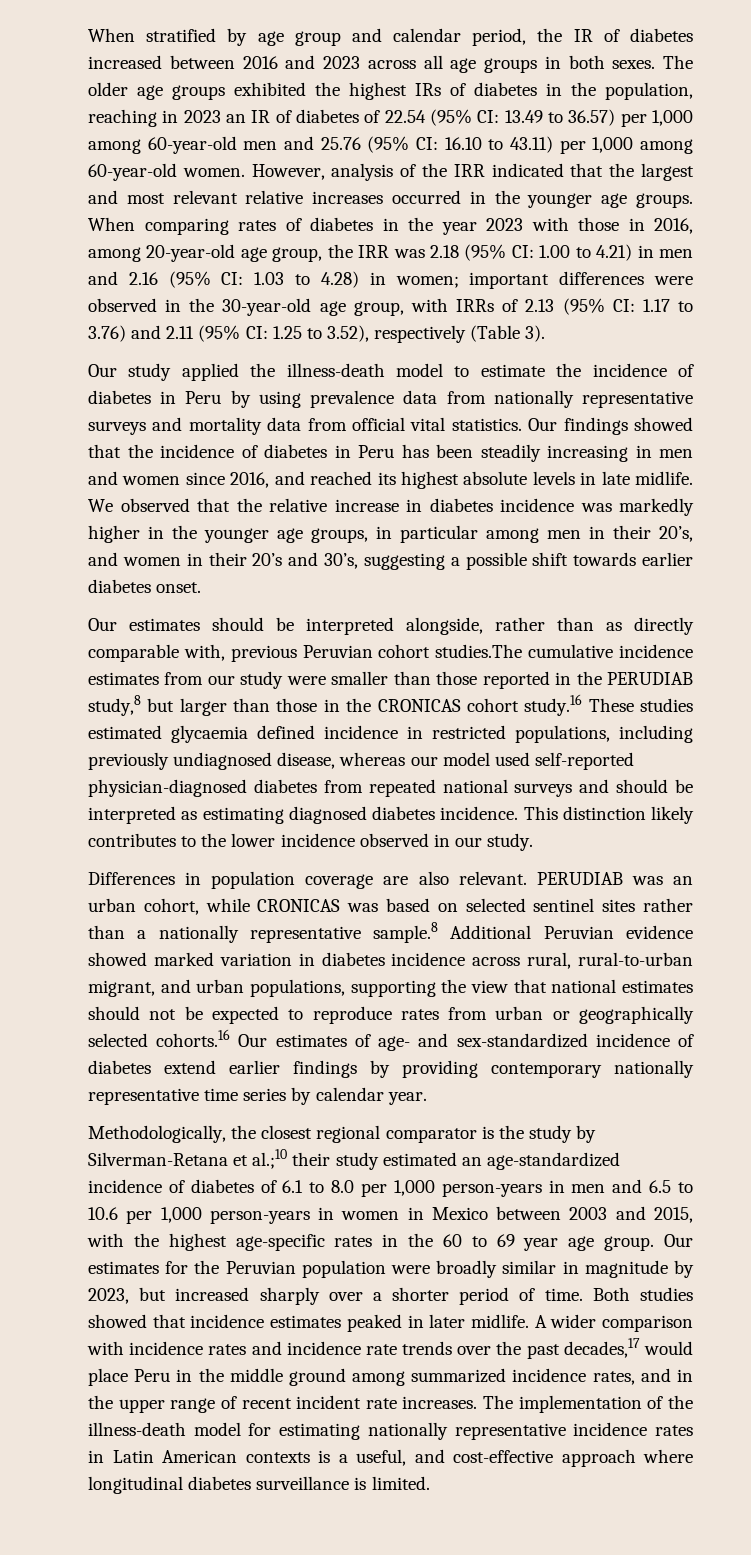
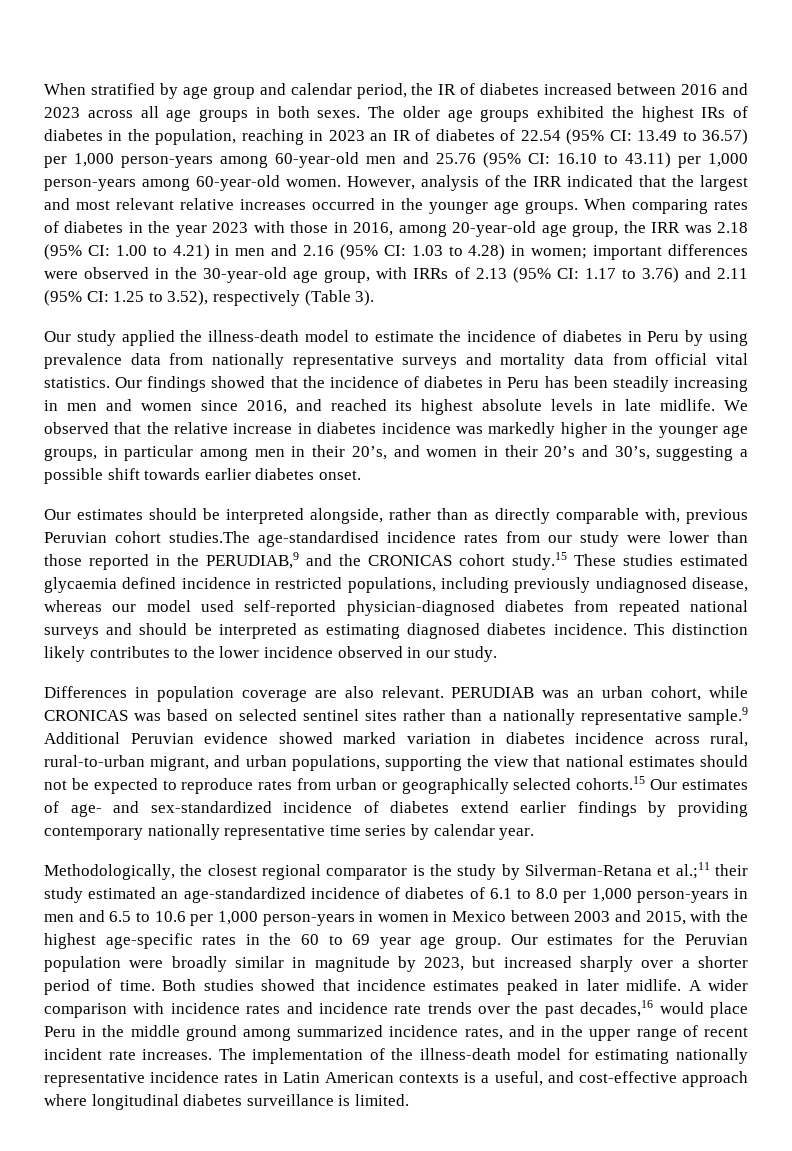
(693, 118) none -> [121,156,213,168] person-years
(634, 145) none -> [44,179,136,191] person-years
[528,644,694,658] [88,672,159,685] cumulative incidence estimates -> [258,531,498,547] age-standardised incidence rates
[331,671,389,685] smaller -> [669,531,709,543] lower
[607,672,693,685] [88,695,340,716] PERUDIAB study,8 but larger than those in -> [206,552,332,569] PERUDIAB,9 and
[524,694,583,716] study.16 -> [512,552,567,570] study.15
[373,922,439,943] sample.8 -> [688,707,748,725] sample.9
[156,1029,231,1047] cohorts.16 -> [576,776,646,790] cohorts.15
[252,1149,288,1169] al.;10 -> [675,862,710,879] al.;11
[563,1338,640,1358] decades,17 -> [580,1000,654,1017] decades,16

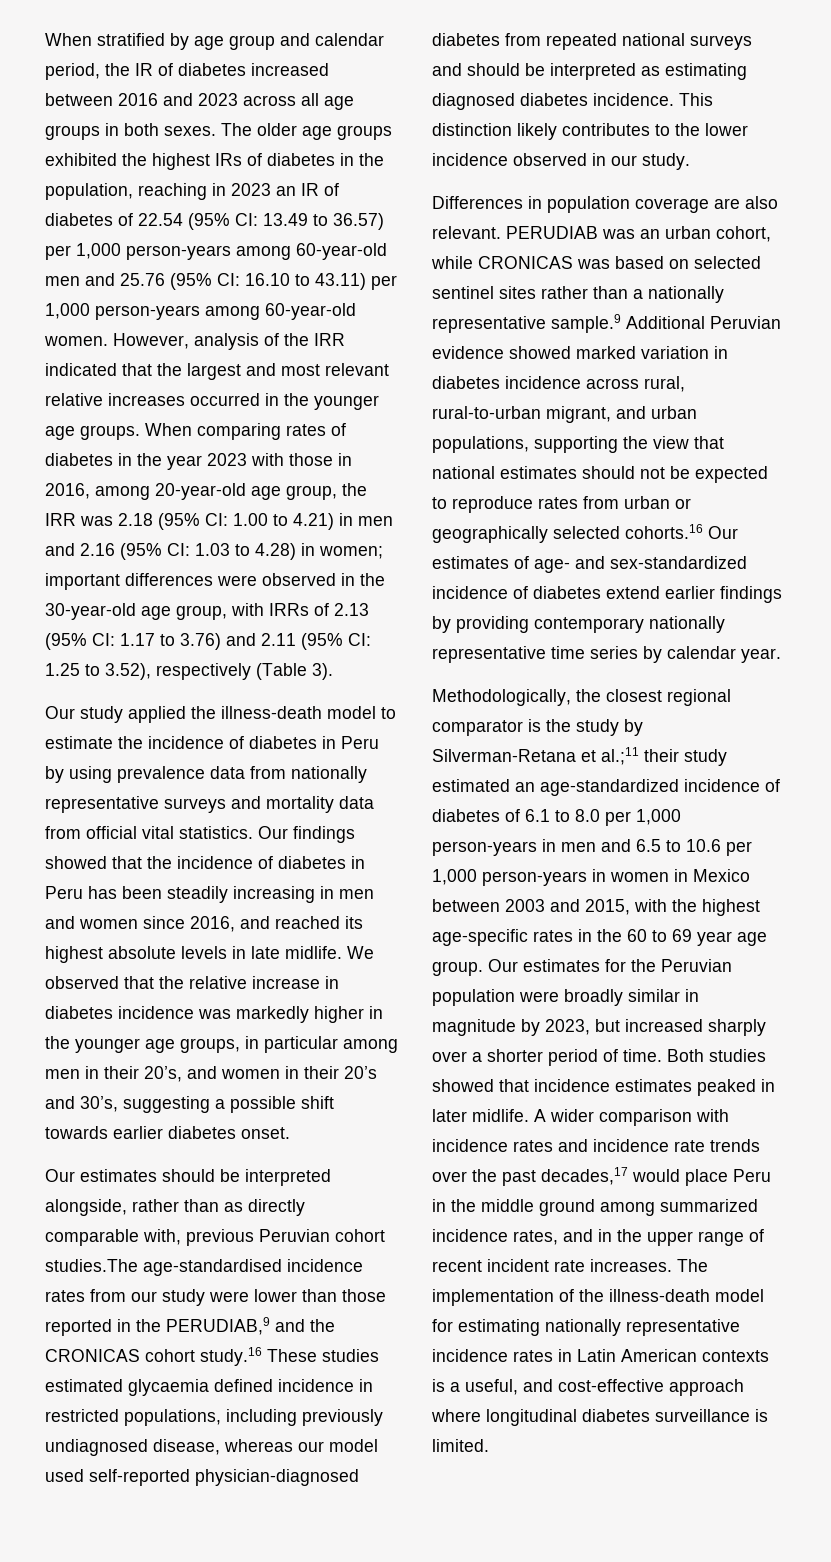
[512,552,567,570] study.15 -> [200,1347,262,1366] study.16
[576,776,646,790] cohorts.15 -> [625,524,703,539] cohorts.16
[580,1000,654,1017] decades,16 -> [541,1167,628,1185] decades,17

